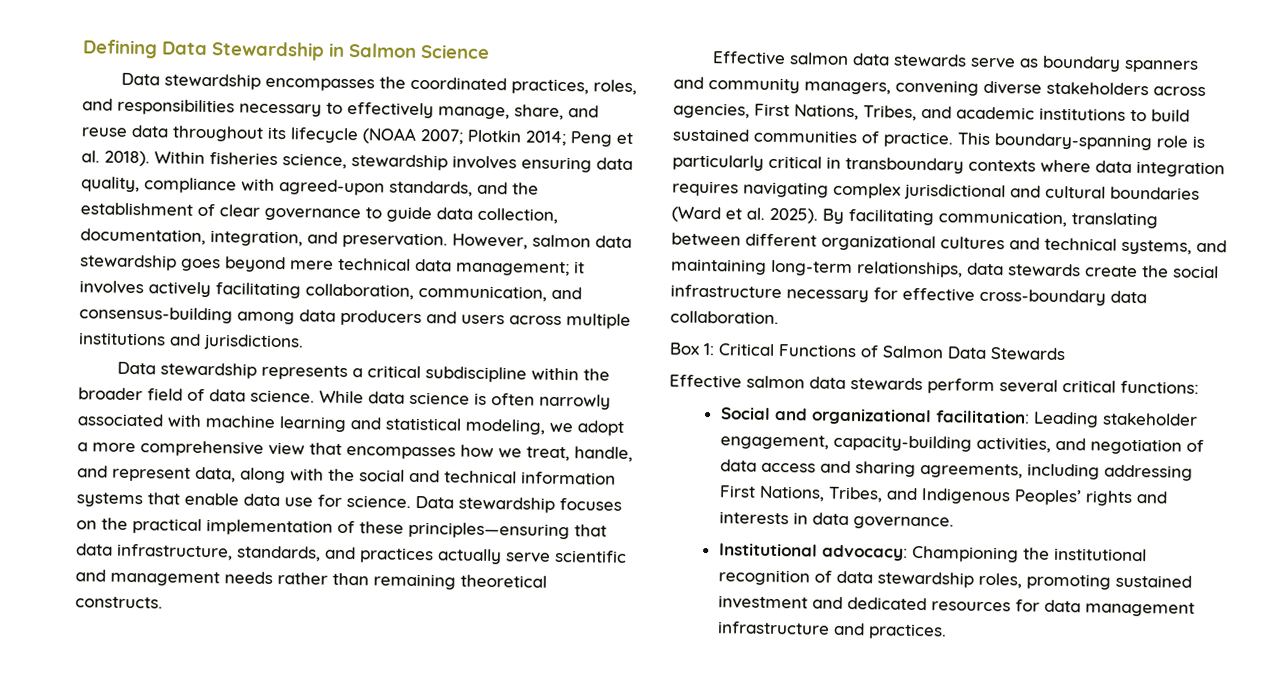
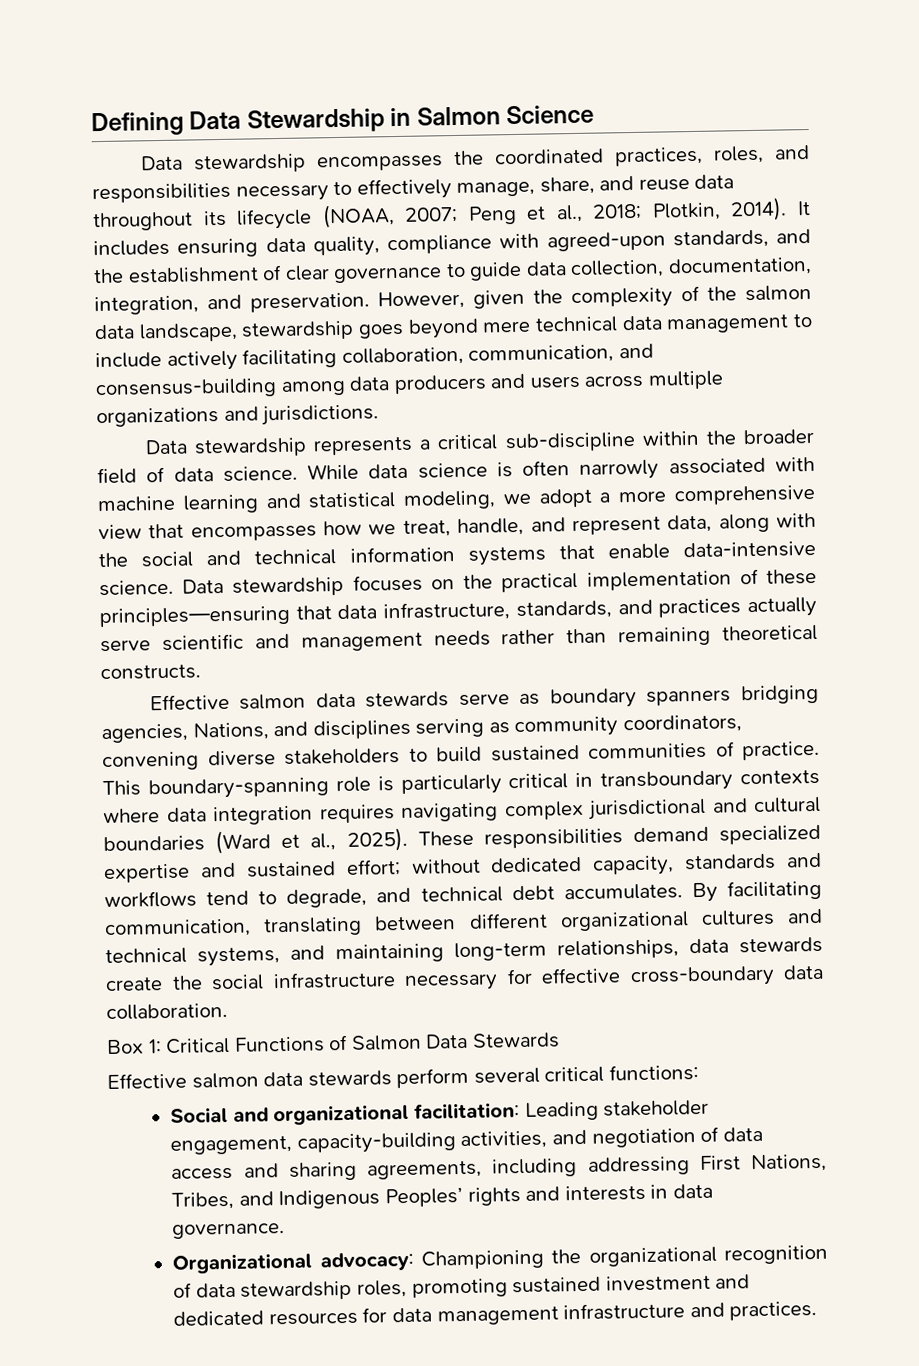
[362,127,633,147] [81,150,517,171] (NOAA 2007; Plotkin 2014; Peng et al. 2018). Within fisheries science, stewardship involves -> [321,197,811,229] [93,239,170,257] (NOAA, 2007; Peng et al., 2018; Plotkin, 2014). It includes
[532,234,632,248] salmon data -> [473,284,812,309] [94,322,238,343] given the complexity of the salmon data landscape,
[455,260,585,277] [79,280,144,295] management; it involves -> [666,313,813,334] [95,351,162,369] management to include
[78,332,166,346] institutions -> [96,407,219,428] organizations
[425,366,528,383] subdiscipline -> [504,431,636,453] sub-discipline
[243,493,342,507] data use for -> [683,540,816,559] data-intensive
[673,76,1206,96] [673,102,1126,121] and community managers, convening diverse stakeholders across agencies, First Nations, Tribes, and academic institutions -> [741,684,819,705] [101,714,742,744] [102,748,400,772] bridging agencies, Nations, and disciplines serving as community coordinators, convening diverse stakeholders
[746,207,818,224] al. 2025). -> [310,824,821,852] [104,852,822,884] [104,883,683,909] al., 2025). These responsibilities demand specialized expertise and sustained effort; without dedicated capacity, standards and workflows tend to degrade, and technical debt accumulates.
[718,543,818,557] Institutional -> [172,1252,313,1274] Organizational
[1053,547,1147,562] institutional -> [588,1246,717,1267] organizational

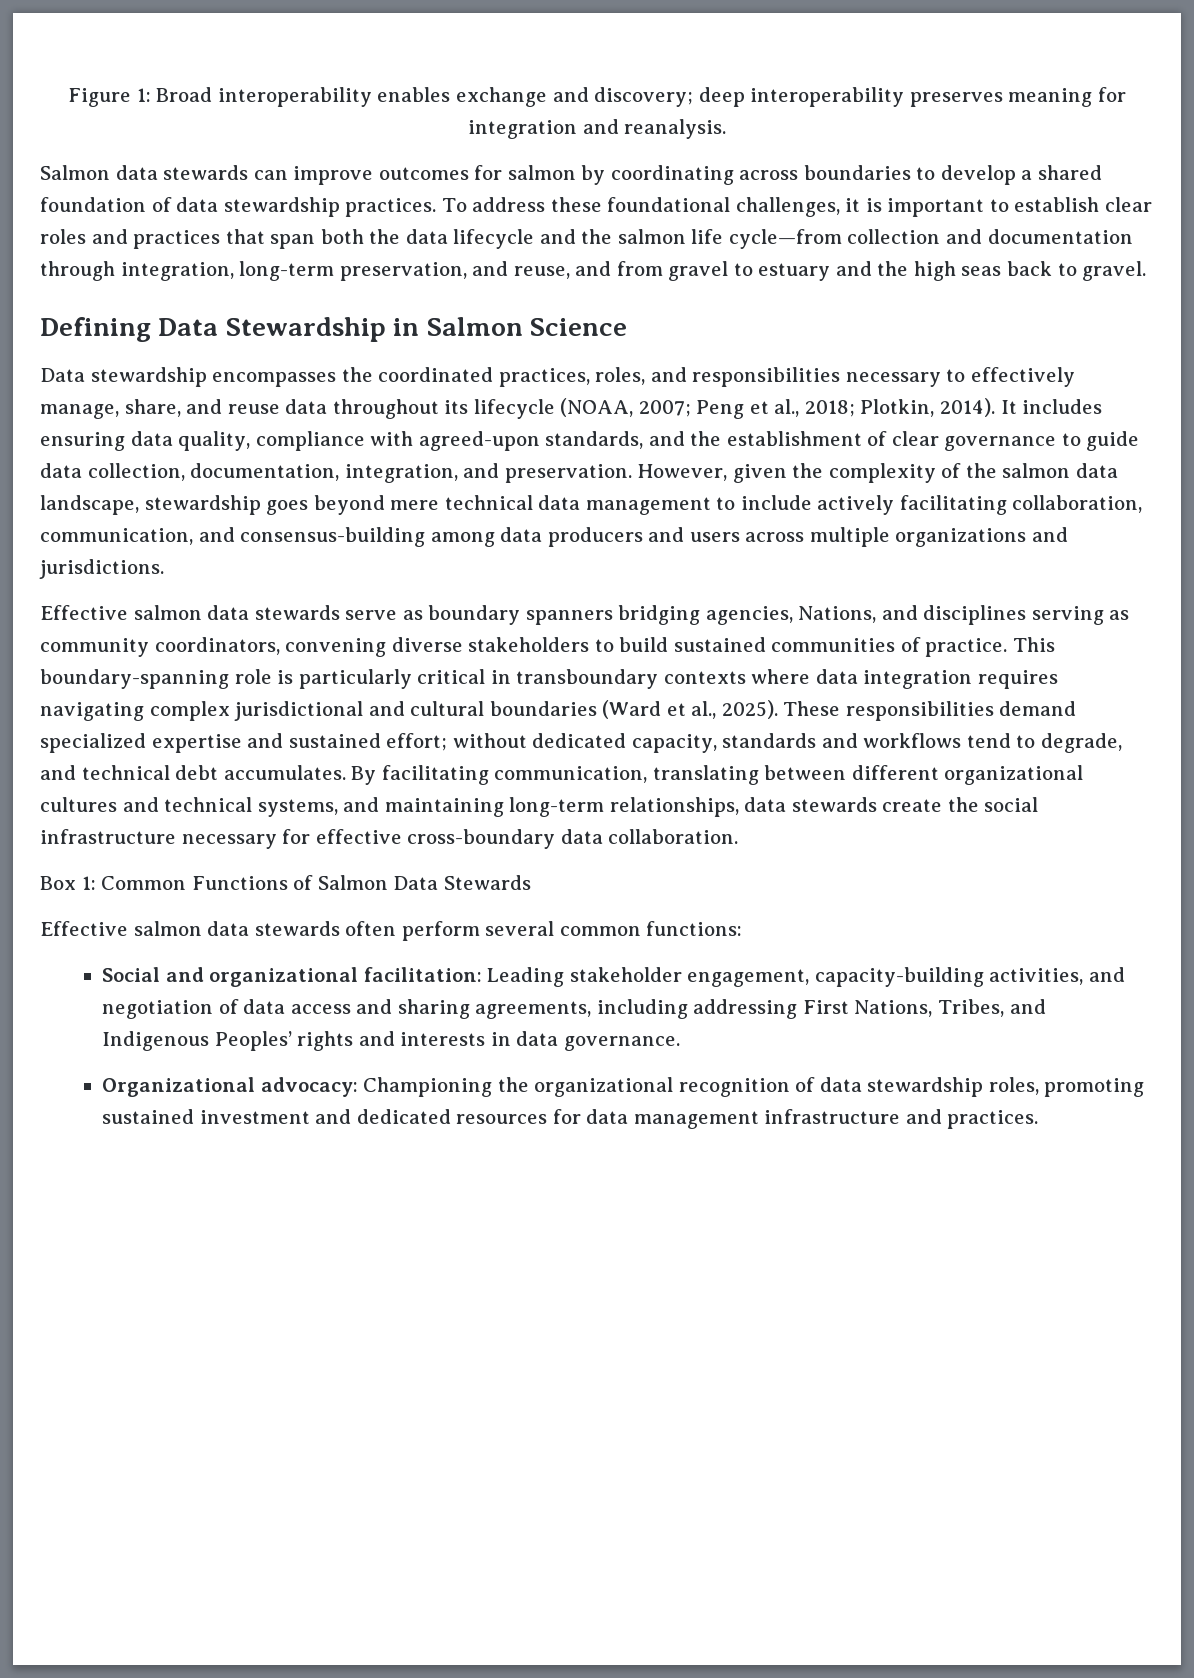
(91, 124) none -> [68,87,1126,107] [467,119,727,139] [40,165,1103,185] [40,197,1153,217] [40,229,1133,249] [40,261,1147,281] Figure 1: Broad interoperability enables exchange and discovery; deep interoperability preserves meaning for integration and reanalysis. // Salmon data stewards can improve outcomes for salmon by coordinating across boundaries to develop a shared foundation of data stewardship practices. To address these foundational challenges, it is important to establish clear roles and practices that span both the data lifecycle and the salmon life cycle—from collection and documentation through integration, long-term preservation, and reuse, and from gravel to estuary and the high seas back to gravel. //
[144,428,815,458] [97,456,815,485] [97,484,816,514] [98,512,817,542] [98,540,816,568] [99,568,817,597] [99,596,817,628] [100,624,818,653] [100,664,201,681] // Data stewardship represents a critical sub-discipline within the broader field of data science. While data science is often narrowly associated with machine learning and statistical modeling, we adopt a more comprehensive view that encompasses how we treat, handle, and represent data, along with the social and technical information systems that enable data-intensive science. Data stewardship focuses on the practical implementation of these principles—ensuring that data infrastructure, standards, and practices actually serve scientific and management needs rather than remaining theoretical constructs. -> (164, 569) none
[165,1037,231,1055] Critical -> [101,876,187,890] Common
(392, 1078) none -> [345,921,397,936] often
[544,1066,605,1083] critical -> [559,926,641,936] common

